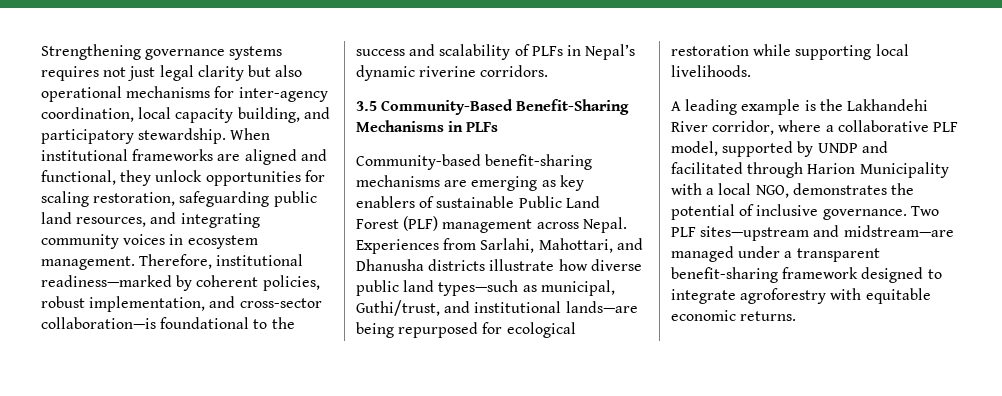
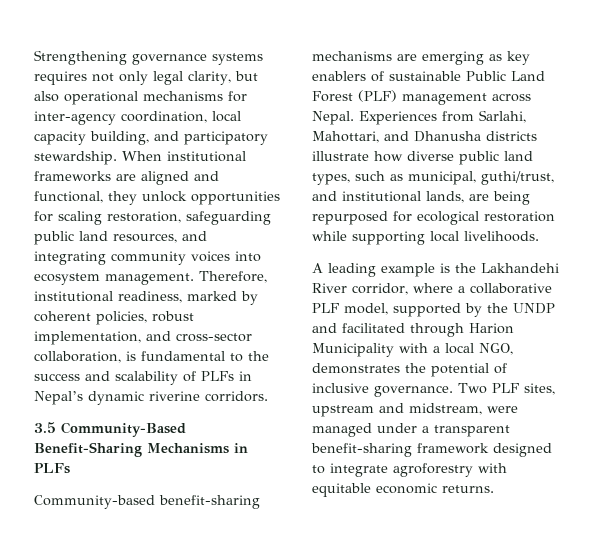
[128,65,244,81] just legal clarity -> [119,71,231,85] only legal clarity,
[169,234,184,245] in -> [235,251,261,262] into
[41,275,172,287] readiness—marked -> [118,291,237,303] readiness, marked
[41,317,250,329] collaboration—is foundational -> [34,351,225,363] collaboration, is fundamental
[438,280,519,296] types—such -> [312,171,385,185] types, such
[356,300,440,316] Guthi/trust, -> [481,171,554,185] guthi/trust,
[565,301,638,313] lands—are -> [426,191,489,203] lands, are
(814, 149) none -> [487,303,508,313] the
[700,225,954,241] sites—upstream and midstream—are -> [523,383,555,395] [312,403,518,417] sites, upstream and midstream, were

